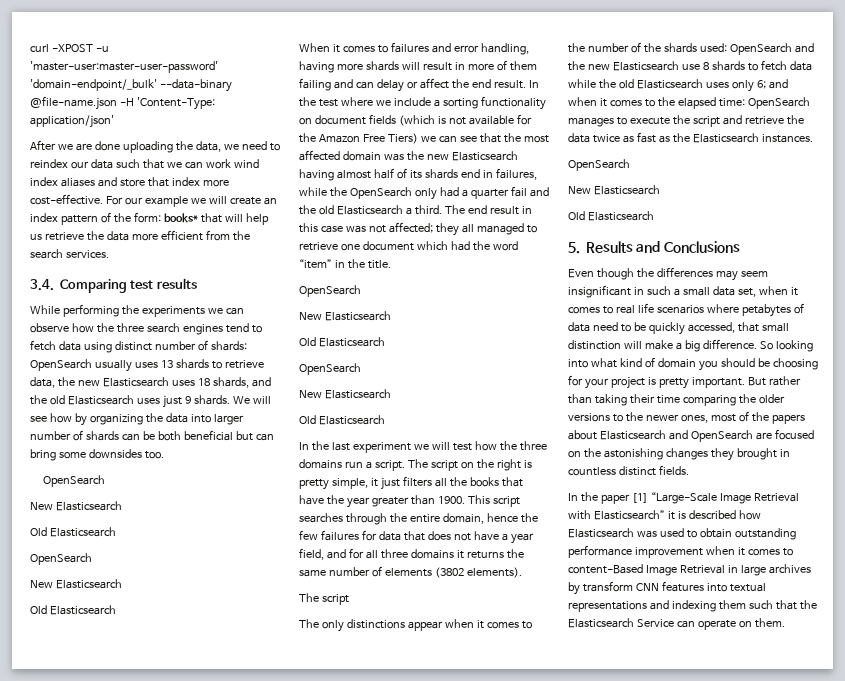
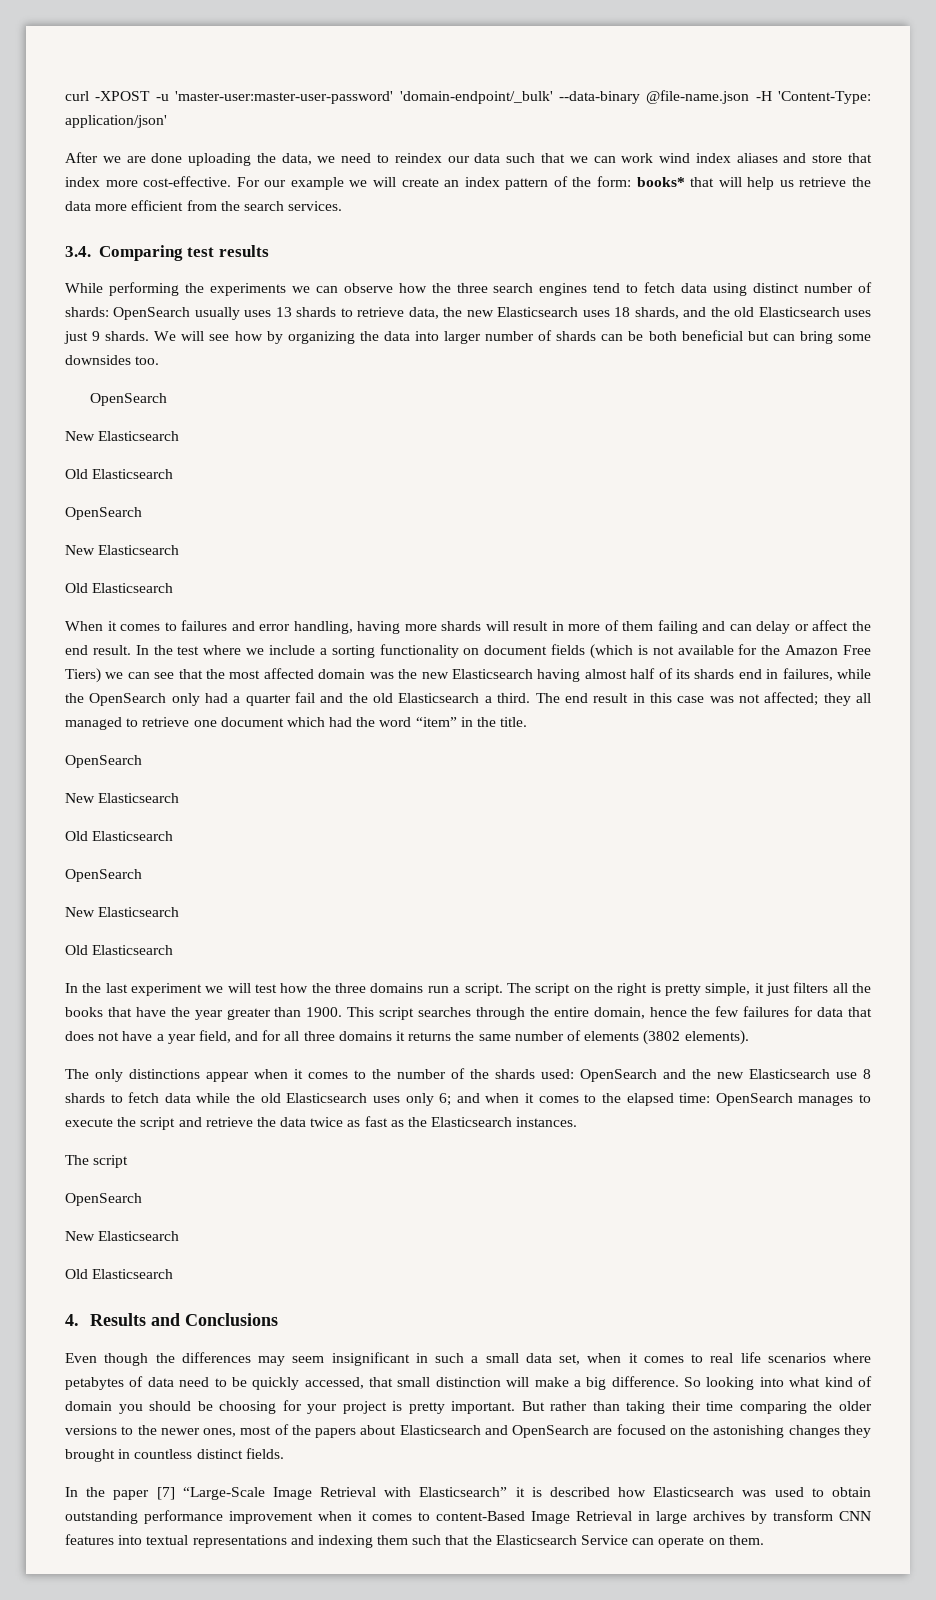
[299,593,349,605] // The script -> (749, 1037) none
[568,159,630,171] [568,185,660,195] [568,211,654,221] [568,242,580,254] // OpenSearch // New Elasticsearch // Old Elasticsearch // 5. -> [65,1155,129,1168] [65,1193,142,1206] [65,1231,180,1241] [65,1269,174,1279] [65,1314,79,1326] // The script // OpenSearch // New Elasticsearch // Old Elasticsearch // 4.
[631,493,648,503] [1] -> [156,1487,175,1500] [7]

